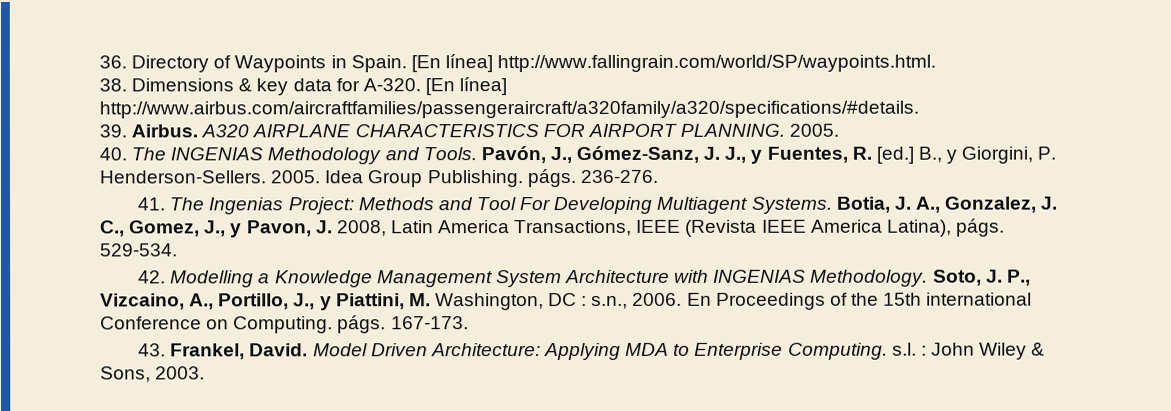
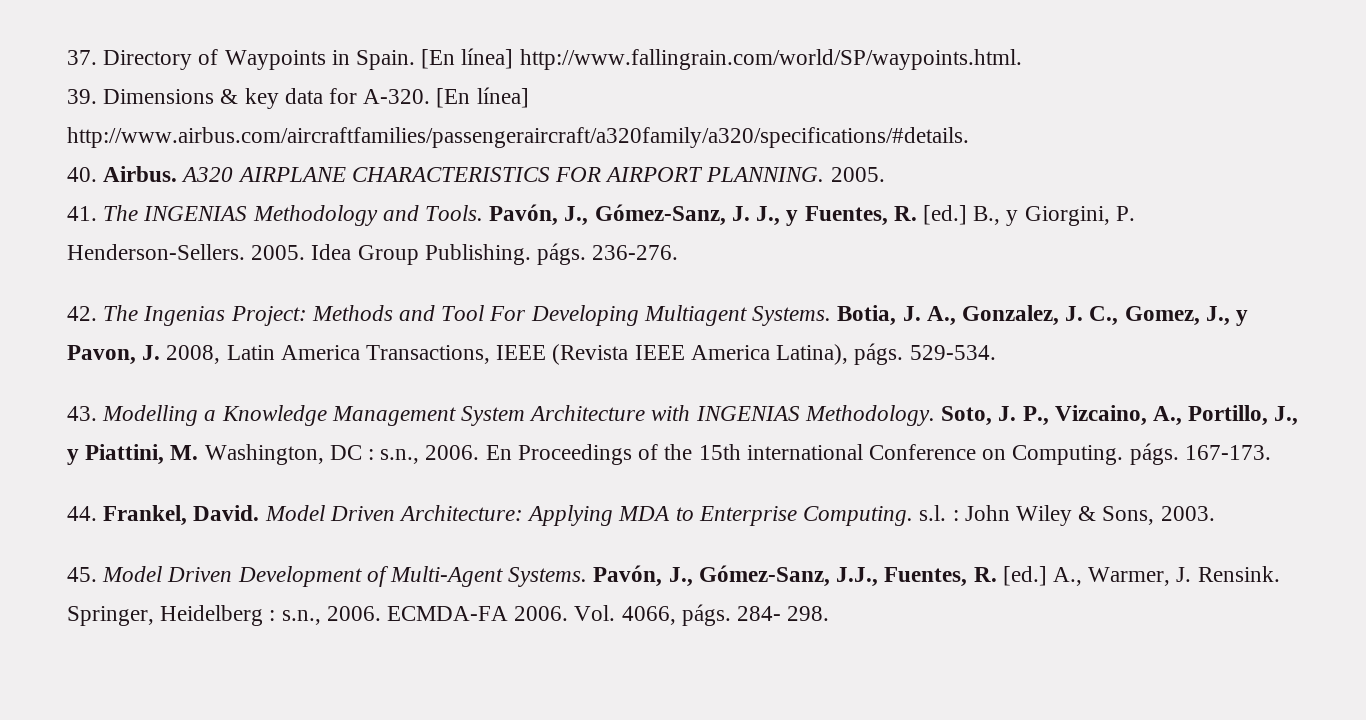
[99,55,127,69] 36. -> [67,50,97,65] 37.
[99,78,127,92] 38. -> [67,89,97,104] 39.
[99,124,127,138] 39. -> [67,167,97,182] 40.
[99,147,127,161] 40. -> [67,206,97,221] 41.
[137,197,167,211] 41. -> [67,306,97,321] 42.
[138,270,167,284] 42. -> [67,406,97,421] 43.
[138,343,167,357] 43. -> [67,506,97,521] 44.
(206, 373) none -> [67,565,1280,587] [67,604,830,626] // 45. Model Driven Development of Multi-Agent Systems. Pavón, J., Gómez-Sanz, J.J., Fuentes, R. [ed.] A., Warmer, J. Rensink. Springer, Heidelberg : s.n., 2006. ECMDA-FA 2006. Vol. 4066, págs. 284- 298.

